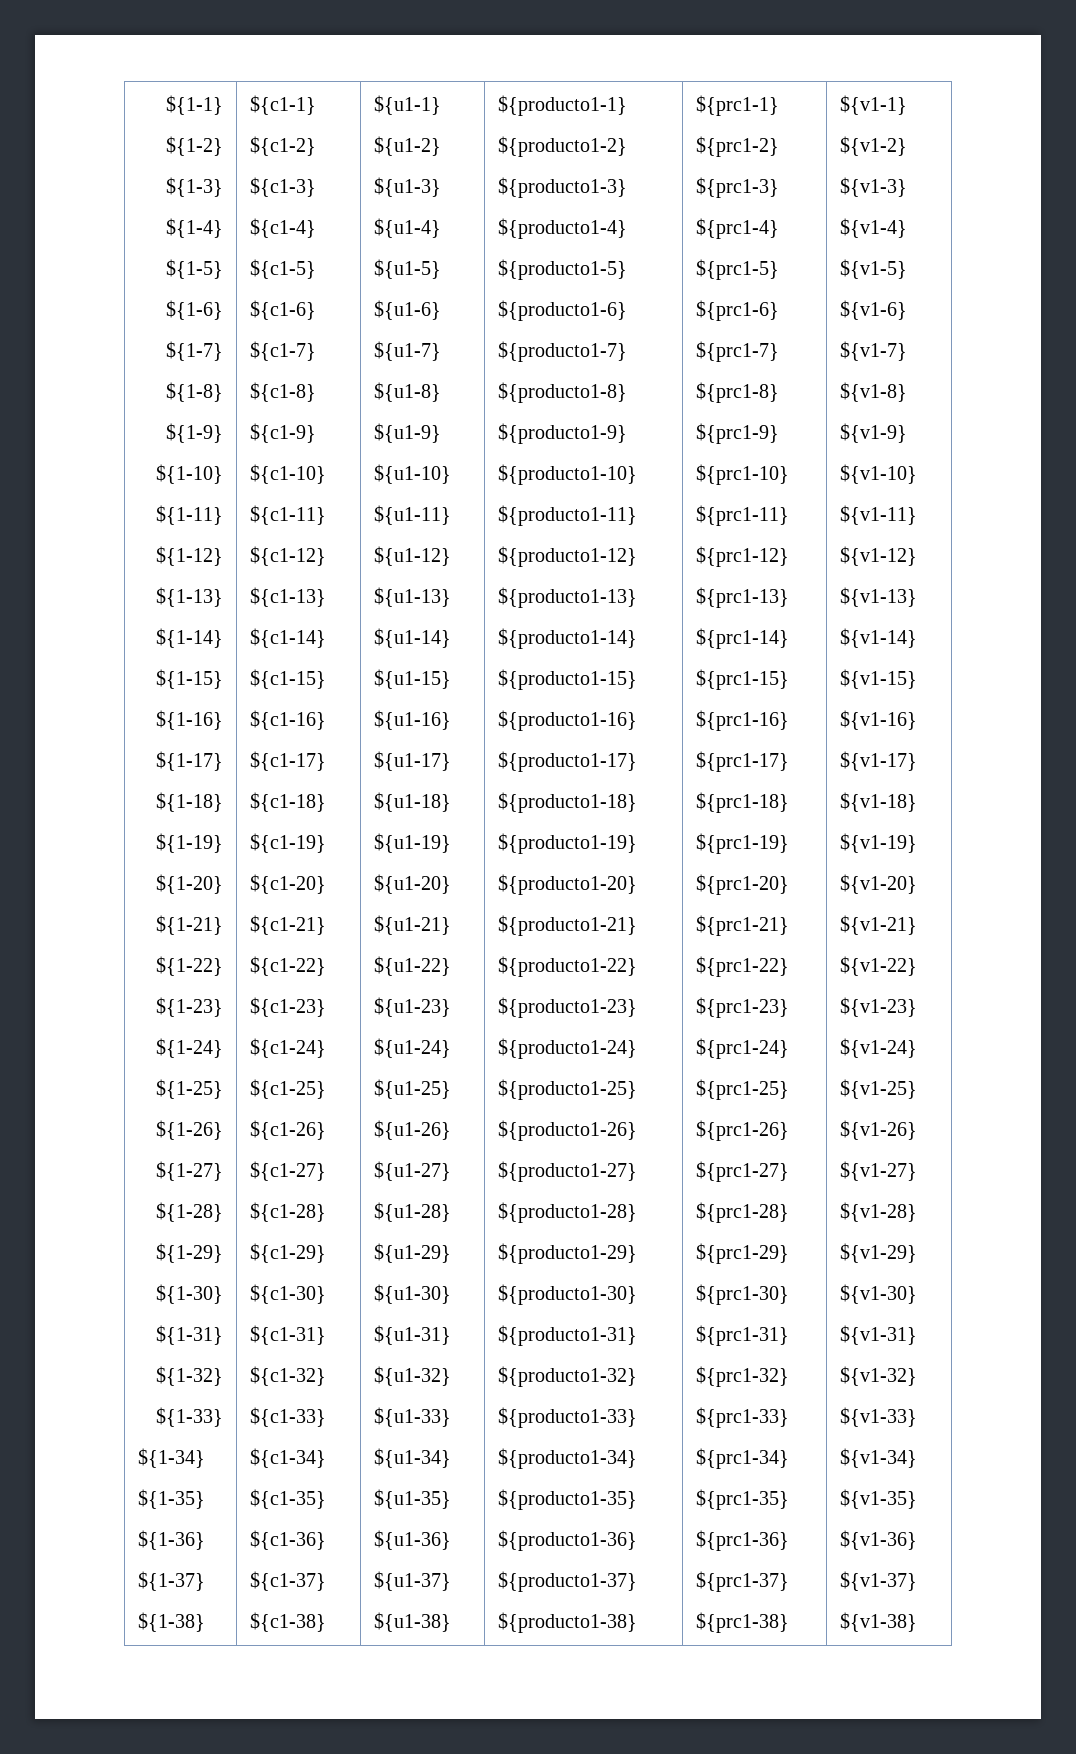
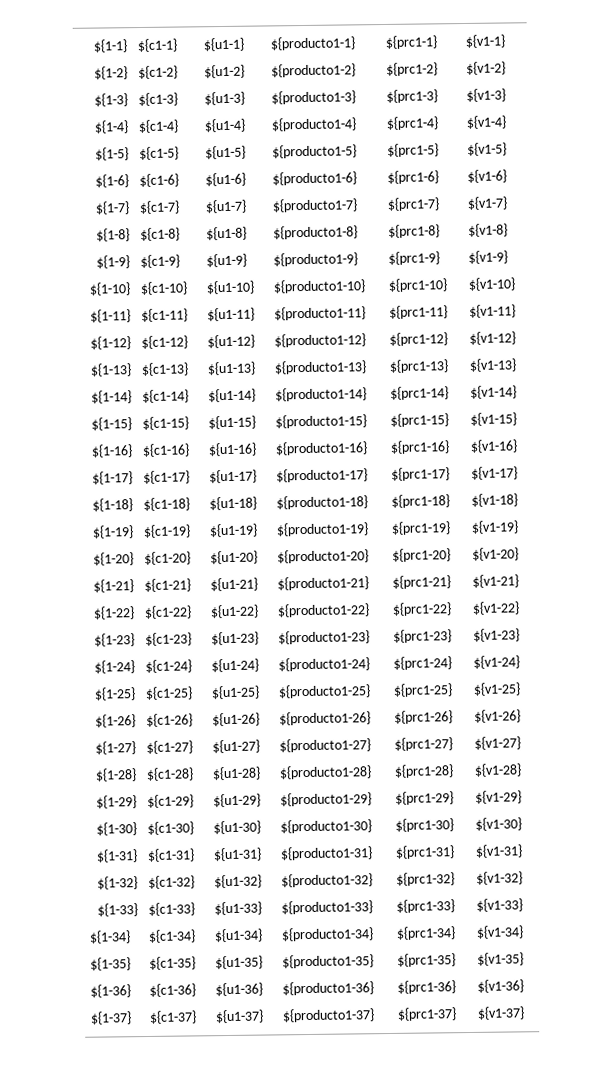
[137,1612,205,1632] // ${1-38} -> (133, 1018) none
[249,1612,326,1632] // ${c1-38} -> (198, 1017) none
[373,1612,451,1632] // ${u1-38} -> (265, 1016) none
[497,1612,637,1633] // ${producto1-38} -> (376, 1015) none
[695,1612,789,1633] // ${prc1-38} -> (458, 1014) none
[839,1612,917,1632] // ${v1-38} -> (526, 1013) none

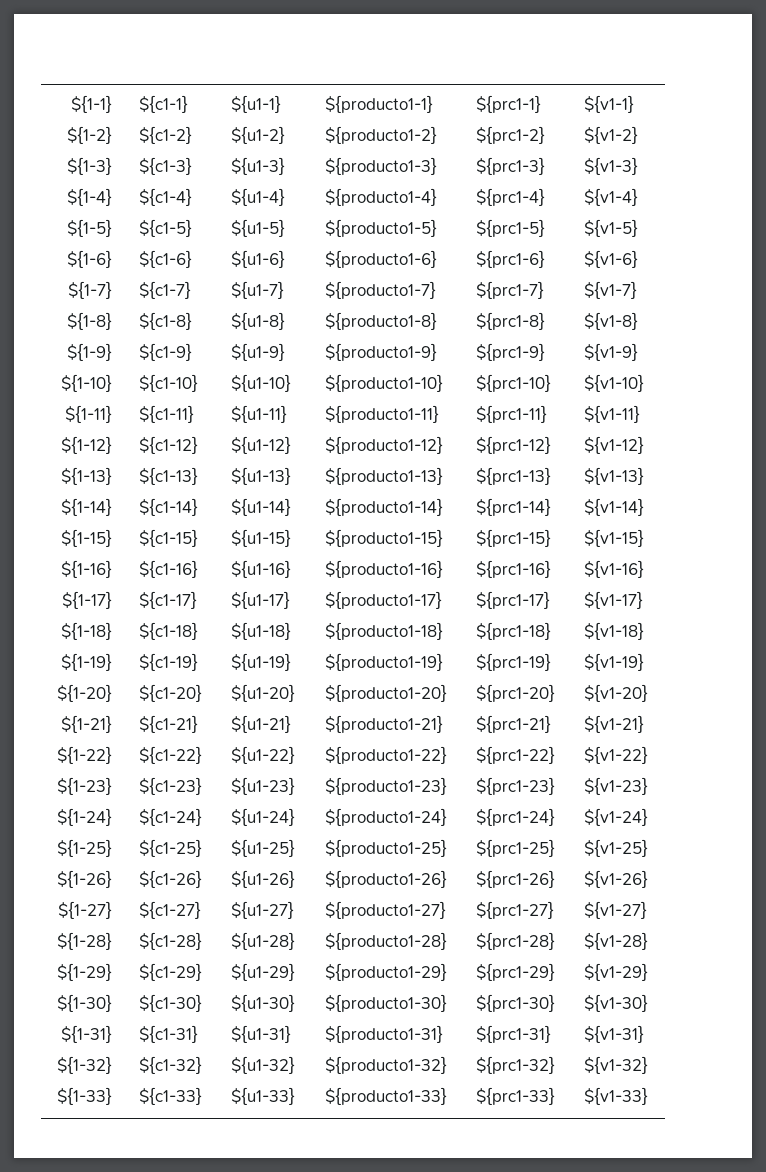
[89,930,132,944] [90,957,132,971] [90,984,132,998] [90,1011,133,1025] // ${1-34} // ${1-35} // ${1-36} // ${1-37} -> (112, 1096) none
[148,929,197,943] [149,956,197,970] [149,983,197,997] [149,1010,198,1024] // ${c1-34} // ${c1-35} // ${c1-36} // ${c1-37} -> (203, 1096) none
[214,928,264,943] [215,955,264,970] [215,982,264,997] [215,1009,265,1024] // ${u1-34} // ${u1-35} // ${u1-36} // ${u1-37} -> (296, 1096) none
[281,927,375,942] [282,954,375,969] [282,981,375,996] [282,1008,376,1023] // ${producto1-34} // ${producto1-35} // ${producto1-36} // ${producto1-37} -> (448, 1096) none
[396,926,457,940] [397,953,457,967] [397,980,457,994] [397,1007,458,1021] // ${prc1-34} // ${prc1-35} // ${prc1-36} // ${prc1-37} -> (556, 1096) none
[476,925,525,939] [477,952,525,966] [477,979,525,993] [477,1006,526,1020] // ${v1-34} // ${v1-35} // ${v1-36} // ${v1-37} -> (649, 1096) none

